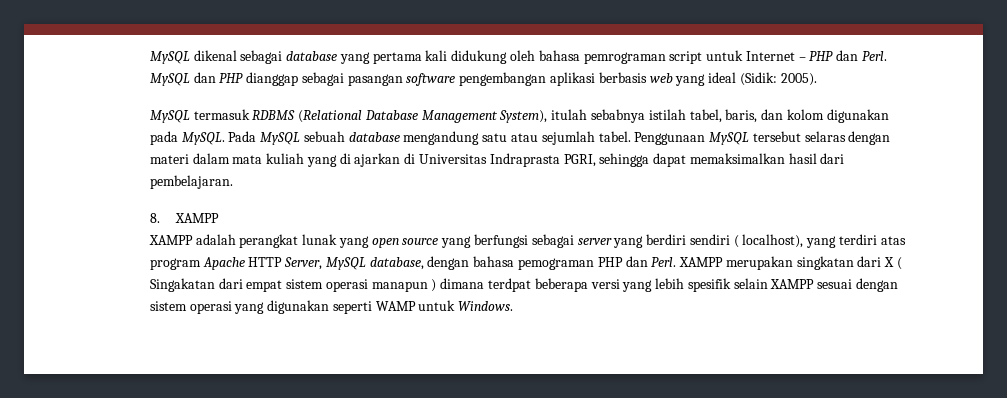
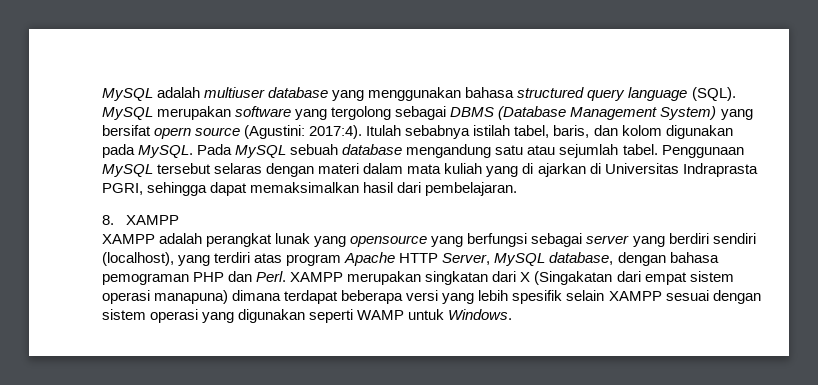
[149,50,887,64] [149,72,817,86] [149,109,588,123] MySQL dikenal sebagai database yang pertama kali didukung oleh bahasa pemrograman script untuk Internet – PHP dan Perl. MySQL dan PHP dianggap sebagai pasangan software pengembangan aplikasi berbasis web yang ideal (Sidik: 2005). // MySQL termasuk RDBMS (Relational Database Management System), itulah -> [102,87,736,101] [102,106,753,120] [102,125,402,139] MySQL adalah multiuser database yang menggunakan bahasa structured query language (SQL). MySQL merupakan software yang tergolong sebagai DBMS (Database Management System) yang bersifat opern source (Agustini: 2017:4). Itulah
[371,238,439,248] open source -> [350,235,428,247] opensource
[733,234,804,248] ( localhost), -> [102,252,175,266] (localhost),
[896,257,902,270] [149,278,215,292] ( Singakatan -> [534,271,613,285] (Singakatan
[371,278,531,292] manapun ) dimana terdpat -> [154,290,339,304] manapuna) dimana terdapat

